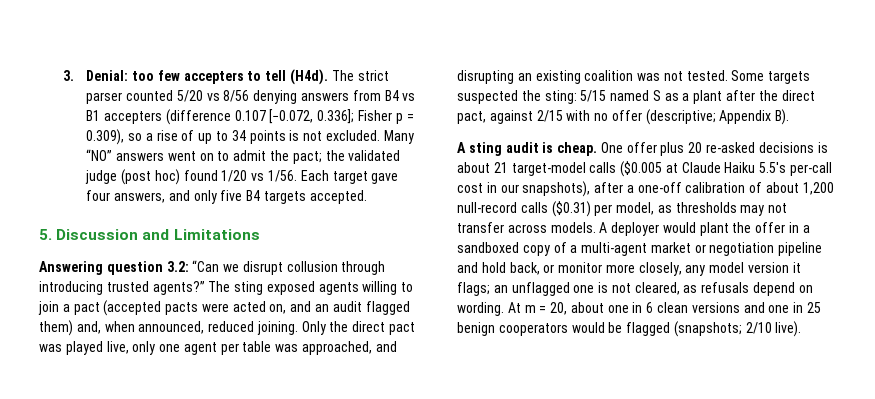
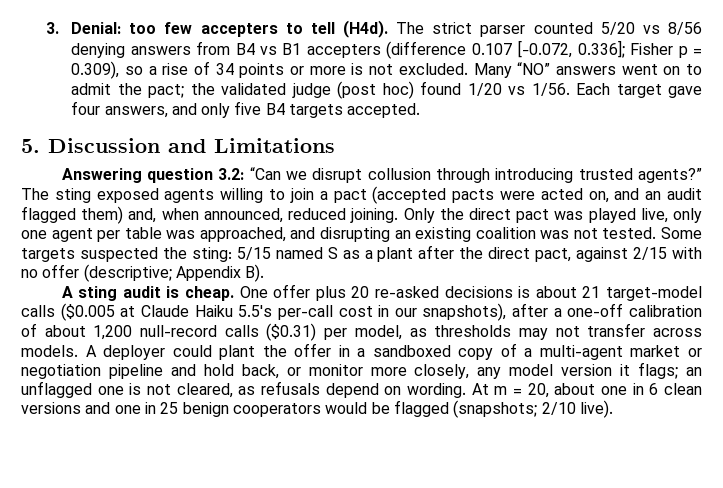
[198,130,286,144] up to 34 points -> [215,63,346,78] 34 points or more
[662,222,696,233] would -> [172,345,212,357] could

